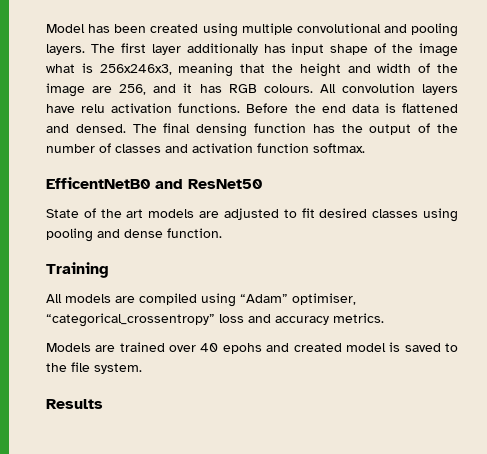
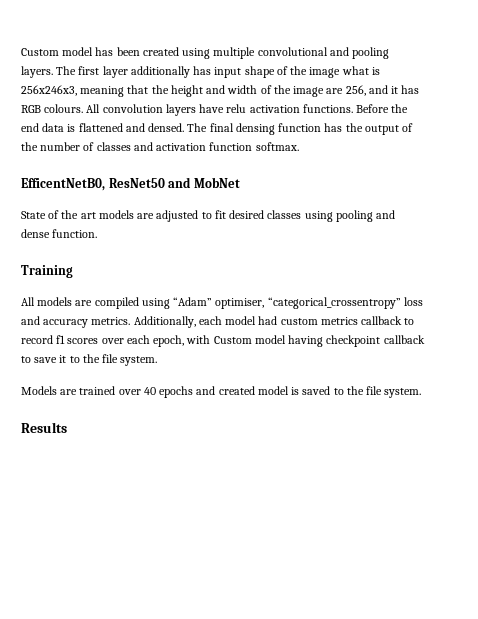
[46,24,85,33] Model -> [21,47,94,56] Custom model
[46,177,262,189] EfficentNetB0 and ResNet50 -> [21,177,240,191] EfficentNetB0, ResNet50 and MobNet
(384, 318) none -> [133,316,415,328] [21,335,425,347] [21,354,158,366] Additionally, each model had custom metrics callback to record f1 scores over each epoch, with Custom model having checkpoint callback to save it to the file system.
[222,343,262,354] epohs -> [159,386,194,398] epochs

